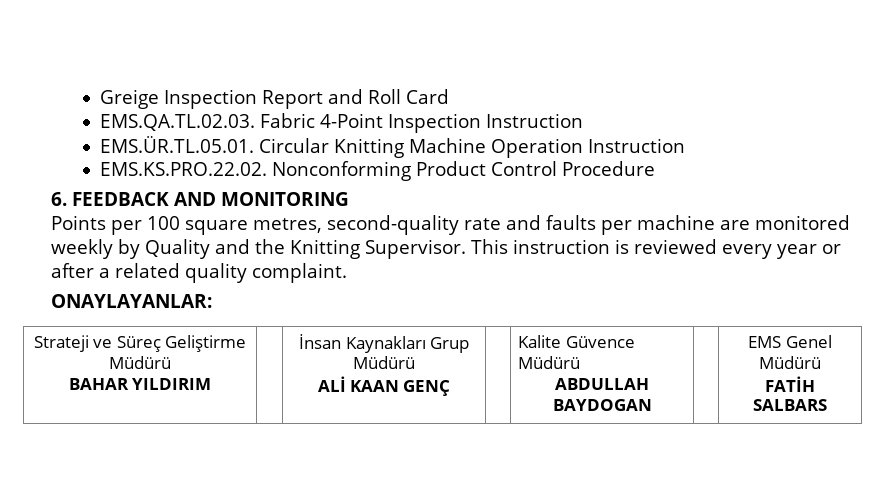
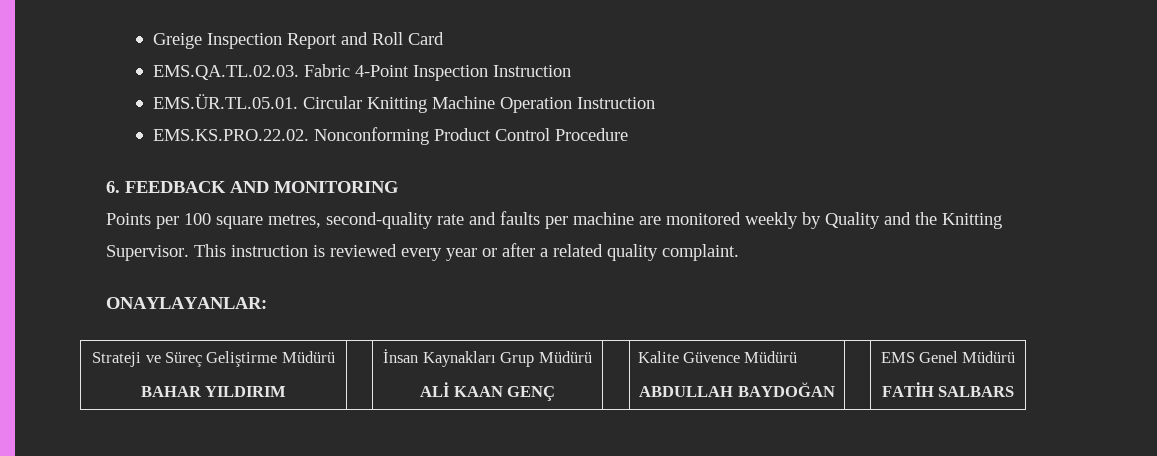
[552,399,652,411] BAYDOGAN -> [737,382,835,397] BAYDOĞAN

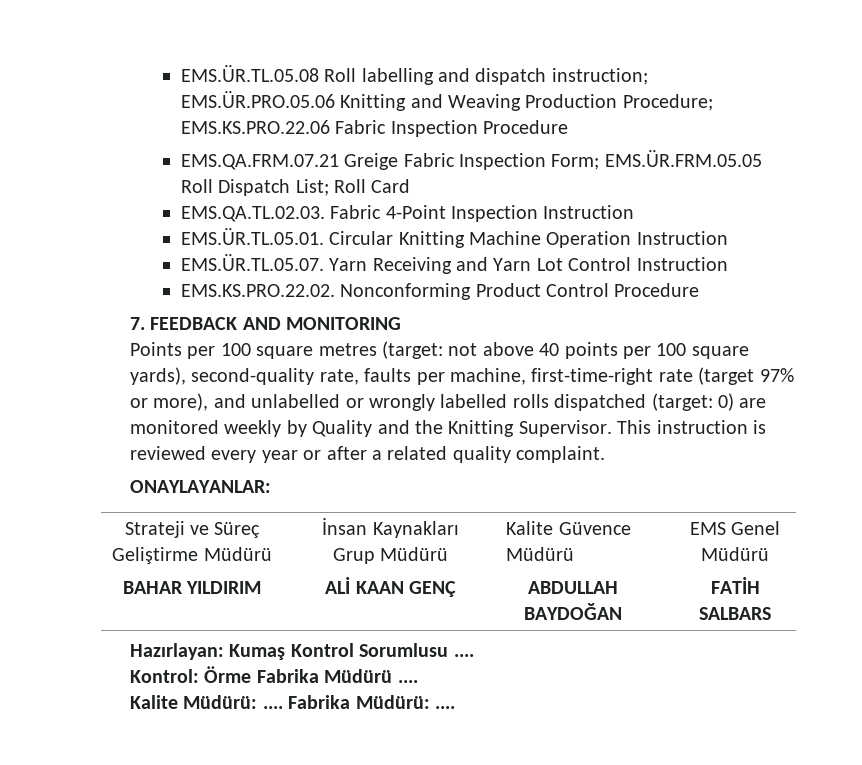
[152,32,368,49] Greige Inspection Report and -> [180,65,648,85] [180,91,713,111] [180,120,569,137] [180,150,762,170] [180,179,329,196] EMS.ÜR.TL.05.08 Roll labelling and dispatch instruction; EMS.ÜR.PRO.05.06 Knitting and Weaving Production Procedure; EMS.KS.PRO.22.06 Fabric Inspection Procedure // EMS.QA.FRM.07.21 Greige Fabric Inspection Form; EMS.ÜR.FRM.05.05 Roll Dispatch List;
(655, 103) none -> [180,254,728,274] // EMS.ÜR.TL.05.07. Yarn Receiving and Yarn Lot Control Instruction
[106,181,121,193] 6. -> [129,317,145,330] 7.
[268,211,635,229] metres, second-quality rate and faults per machine -> [318,341,749,359] [129,367,794,385] [129,393,734,411] metres (target: not above 40 points per 100 square yards), second-quality rate, faults per machine, first-time-right rate (target 97% or more), and unlabelled or wrongly labelled rolls dispatched (target: 0)
(1015, 391) none -> [129,643,474,660] [129,666,418,683] [129,695,455,709] // Hazırlayan: Kumaş Kontrol Sorumlusu .... // Kontrol: Örme Fabrika Müdürü .... // Kalite Müdürü: .... Fabrika Müdürü: ....

